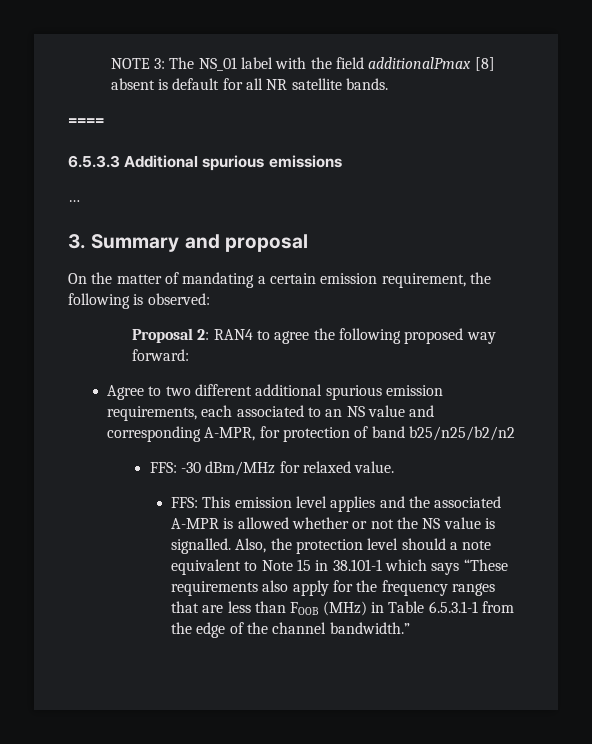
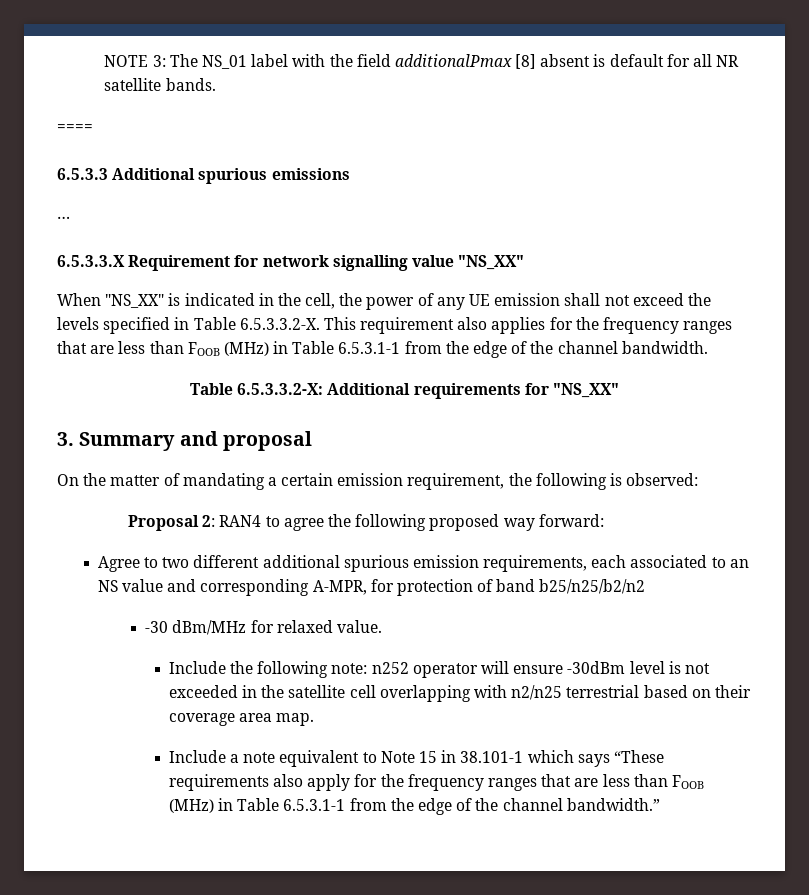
(80, 201) none -> [57,255,525,271] [57,293,711,310] [57,317,733,334] [57,341,708,358] [190,383,619,399] // 6.5.3.3.X Requirement for network signalling value "NS_XX" // When "NS_XX" is indicated in the cell, the power of any UE emission shall not exceed the levels specified in Table 6.5.3.3.2-X. This requirement also applies for the frequency ranges that are less than FOOB (MHz) in Table 6.5.3.1-1 from the edge of the channel bandwidth. // Table 6.5.3.3.2-X: Additional requirements for "NS_XX"
[149,462,177,473] FFS: -> (646, 586) none
[170,496,502,512] [170,517,495,529] [170,538,446,554] FFS: This emission level applies and the associated A-MPR is allowed whether or not the NS value is signalled. Also, the protection level should -> [168,661,710,678] [168,685,751,702] [168,713,315,726] [168,750,226,763] Include the following note: n252 operator will ensure -30dBm level is not exceeded in the satellite cell overlapping with n2/n25 terrestrial based on their coverage area map. // Include

